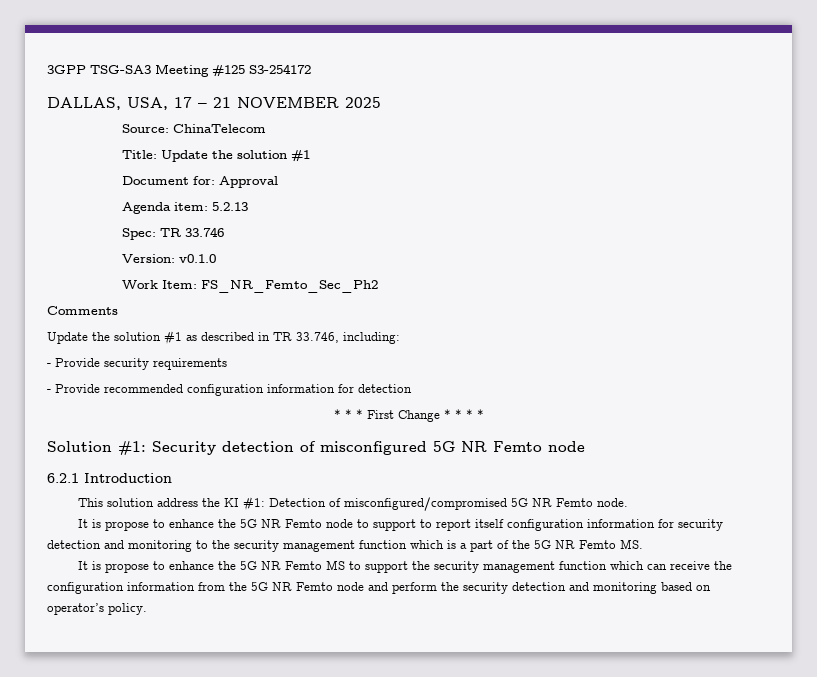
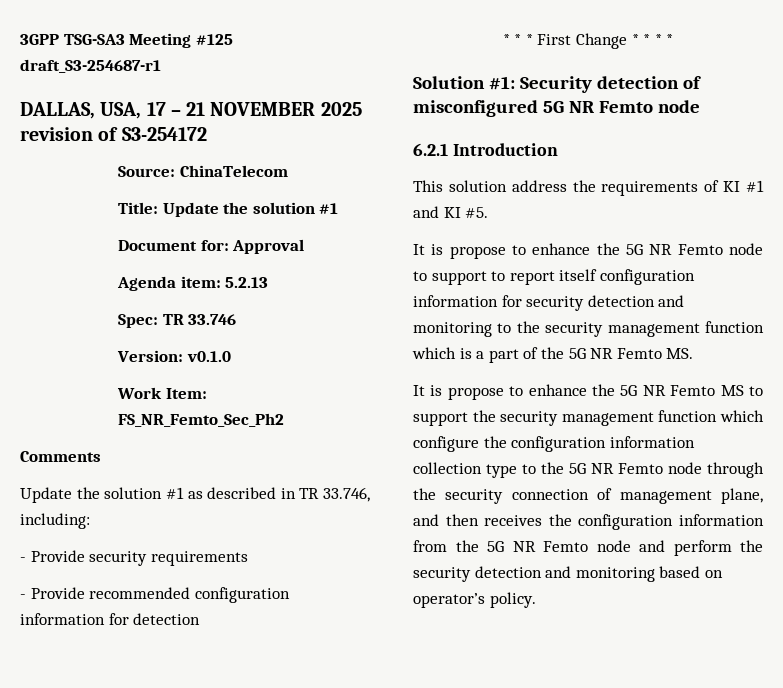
[249,64,311,74] S3-254172 -> [20,59,161,73] draft_S3-254687-r1
(381, 102) none -> [20,127,207,141] revision of S3-254172
[223,497,628,511] KI #1: Detection of misconfigured/compromised 5G NR Femto node. -> [601,180,764,196] [413,206,489,218] requirements of KI #1 and KI #5.
[646,561,710,570] can receive -> [413,436,695,452] [413,462,764,478] [413,488,763,504] [413,514,543,526] configure the configuration information collection type to the 5G NR Femto node through the security connection of management plane, and then receives

